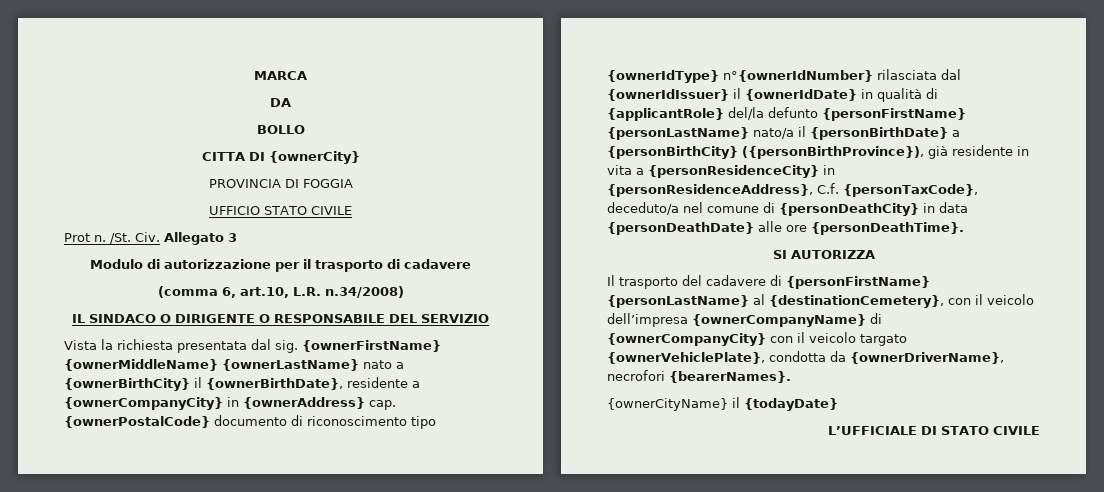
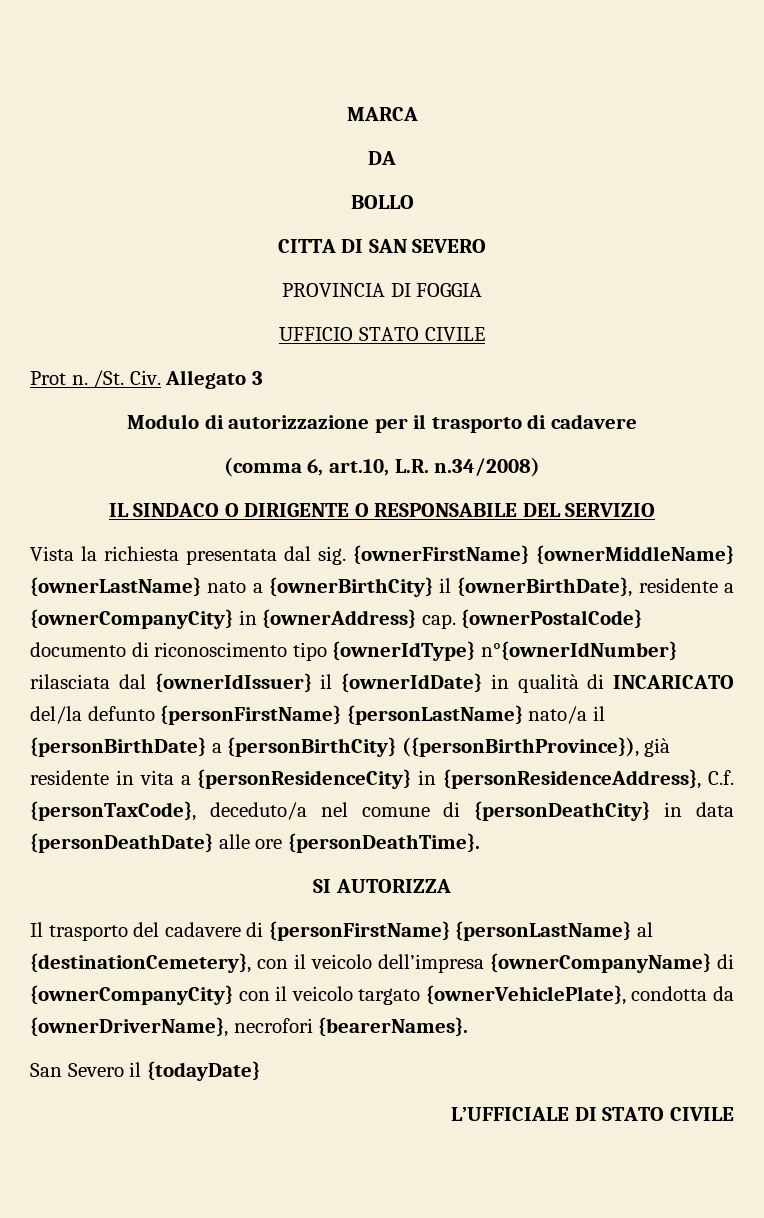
[268,151,360,164] {ownerCity} -> [368,239,487,253] SAN SEVERO
[607,108,724,121] {applicantRole} -> [613,675,734,689] INCARICATO
[607,398,728,411] {ownerCityName} -> [30,1063,124,1077] San Severo

